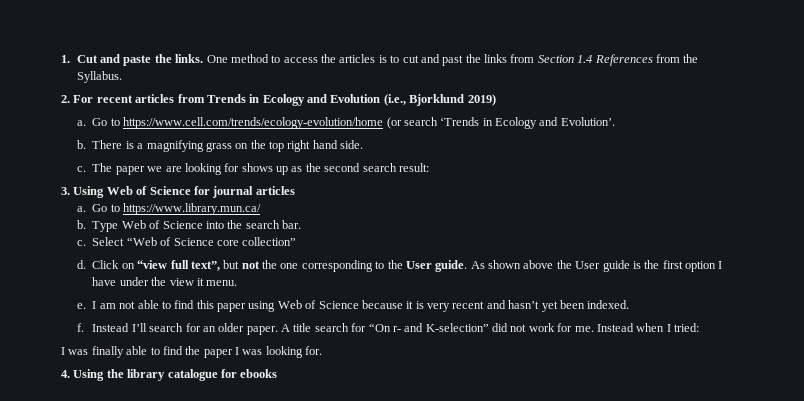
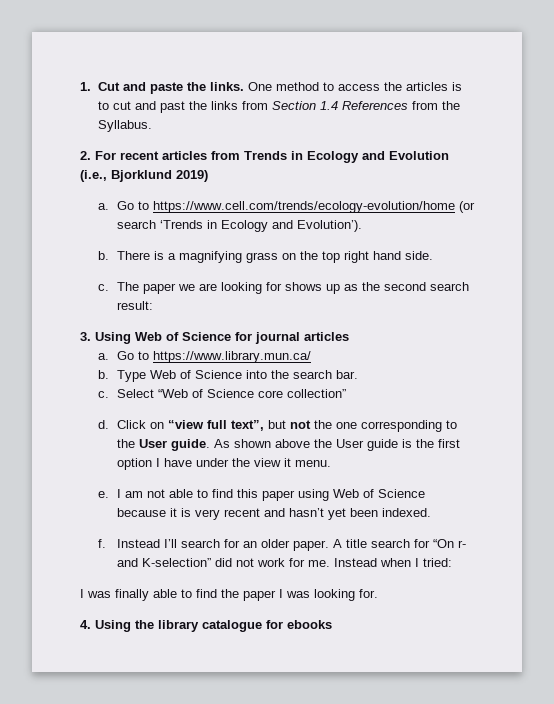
[560,117,615,126] Evolution’. -> [296,220,362,232] Evolution’).

